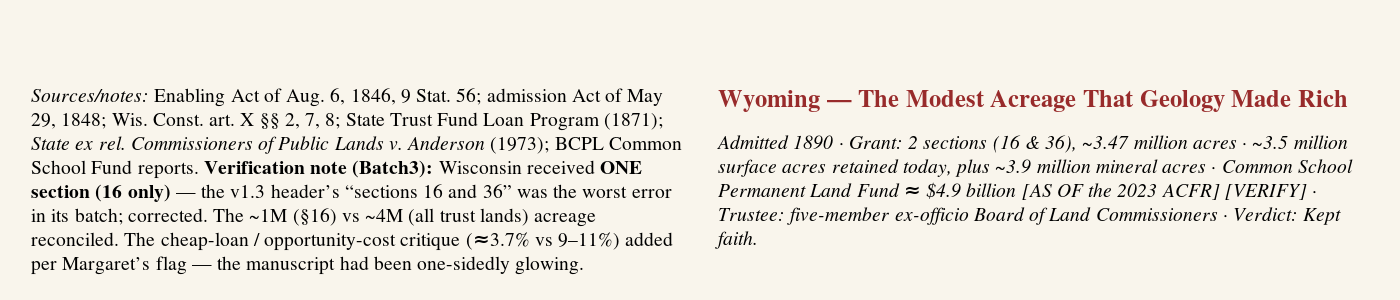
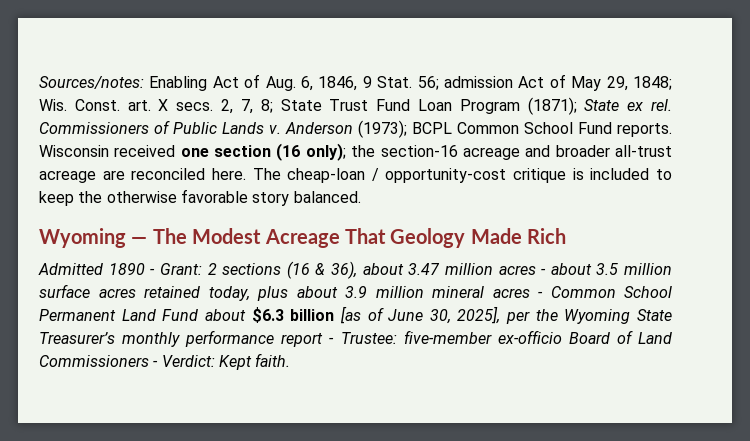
[259,113,280,129] §§ -> [176,102,214,111] secs.
[203,160,434,178] Verification note (Batch3): -> (672, 130) none
[600,161,643,174] ONE -> [180,148,209,157] one
[127,184,672,202] [31,208,597,227] [31,232,119,246] only) — the v1.3 header’s “sections 16 and 36” was the worst error in its batch; corrected. The ~1M (§16) vs ~4M (all trust lands) acreage reconciled. -> [305,143,673,161] [39,168,246,183] only); the section-16 acreage and broader all-trust acreage are reconciled here.
[465,232,674,250] [31,256,585,275] (≈3.7% vs 9–11%) added per Margaret’s flag — the manuscript had been one-sidedly glowing. -> [572,168,672,180] [39,189,361,206] is included to keep the otherwise favorable story balanced.
[838,143,844,149] · -> [150,268,156,275] -
[1082,135,1289,149] ~3.47 million acres · ~3.5 -> [362,263,619,275] about 3.47 million acres - about 3.5
[995,159,1032,173] ~3.9 -> [296,286,367,298] about 3.9
[1211,167,1217,173] · -> [538,291,543,298] -
[903,182,1318,200] ≈ $4.9 billion [AS OF the 2023 ACFR] [VERIFY] · -> [204,306,672,324] [39,330,335,347] about $6.3 billion [as of June 30, 2025], per the Wyoming State Treasurer’s monthly performance report -
[1222,215,1228,221] · -> [153,360,159,367] -

